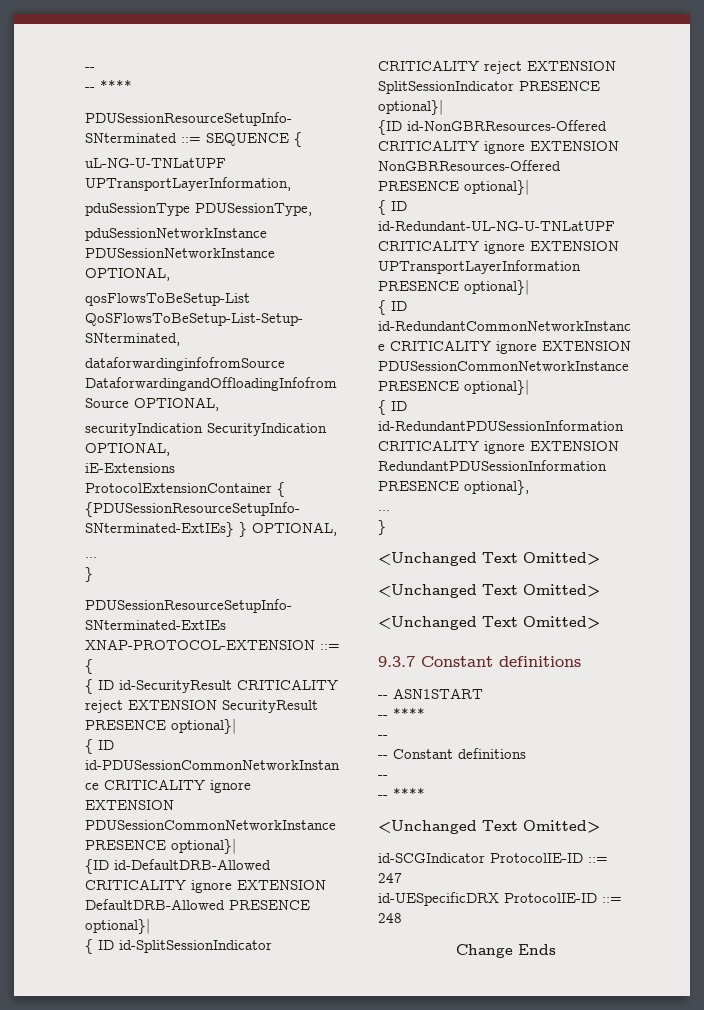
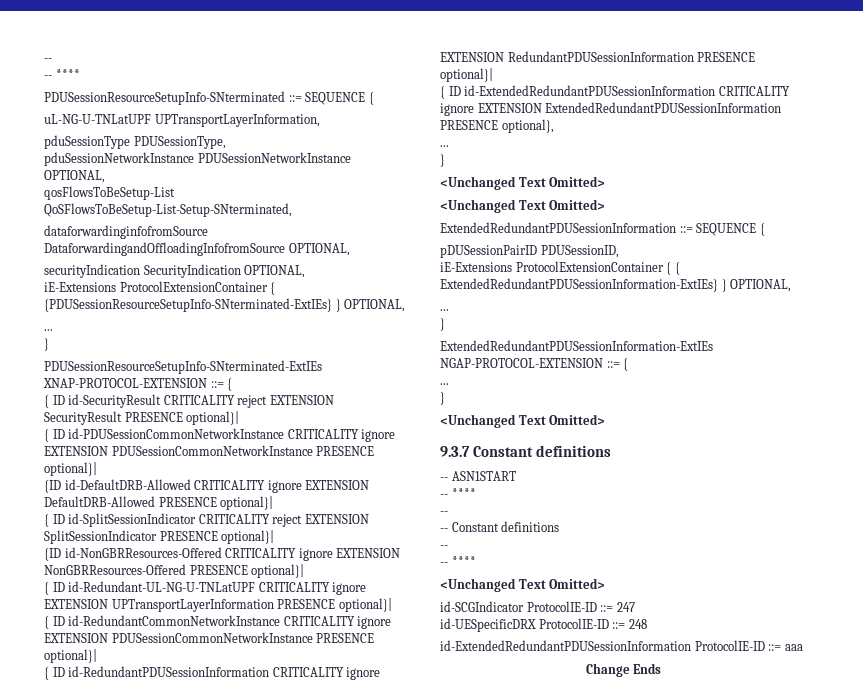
(459, 486) none -> [440,68,493,82] [440,85,790,99] [440,102,782,116] [440,120,498,130] optional}| // { ID id-ExtendedRedundantPDUSessionInformation CRITICALITY ignore EXTENSION ExtendedRedundantPDUSessionInformation PRESENCE
(600, 590) none -> [440,222,765,236] [440,245,619,258] [440,261,680,275] [440,278,792,292] [440,309,449,311] [440,318,445,331] [440,340,713,351] [440,358,629,371] [440,383,449,385] [440,392,445,405] // ExtendedRedundantPDUSessionInformation ::= SEQUENCE { // pDUSessionPairID PDUSessionID, // iE-Extensions ProtocolExtensionContainer { { ExtendedRedundantPDUSessionInformation-ExtIEs} } OPTIONAL, // ... // } // ExtendedRedundantPDUSessionInformation-ExtIEs NGAP-PROTOCOL-EXTENSION ::= { // ... // }
(402, 918) none -> [440,640,803,651] // id-ExtendedRedundantPDUSessionInformation ProtocolIE-ID ::= aaa

